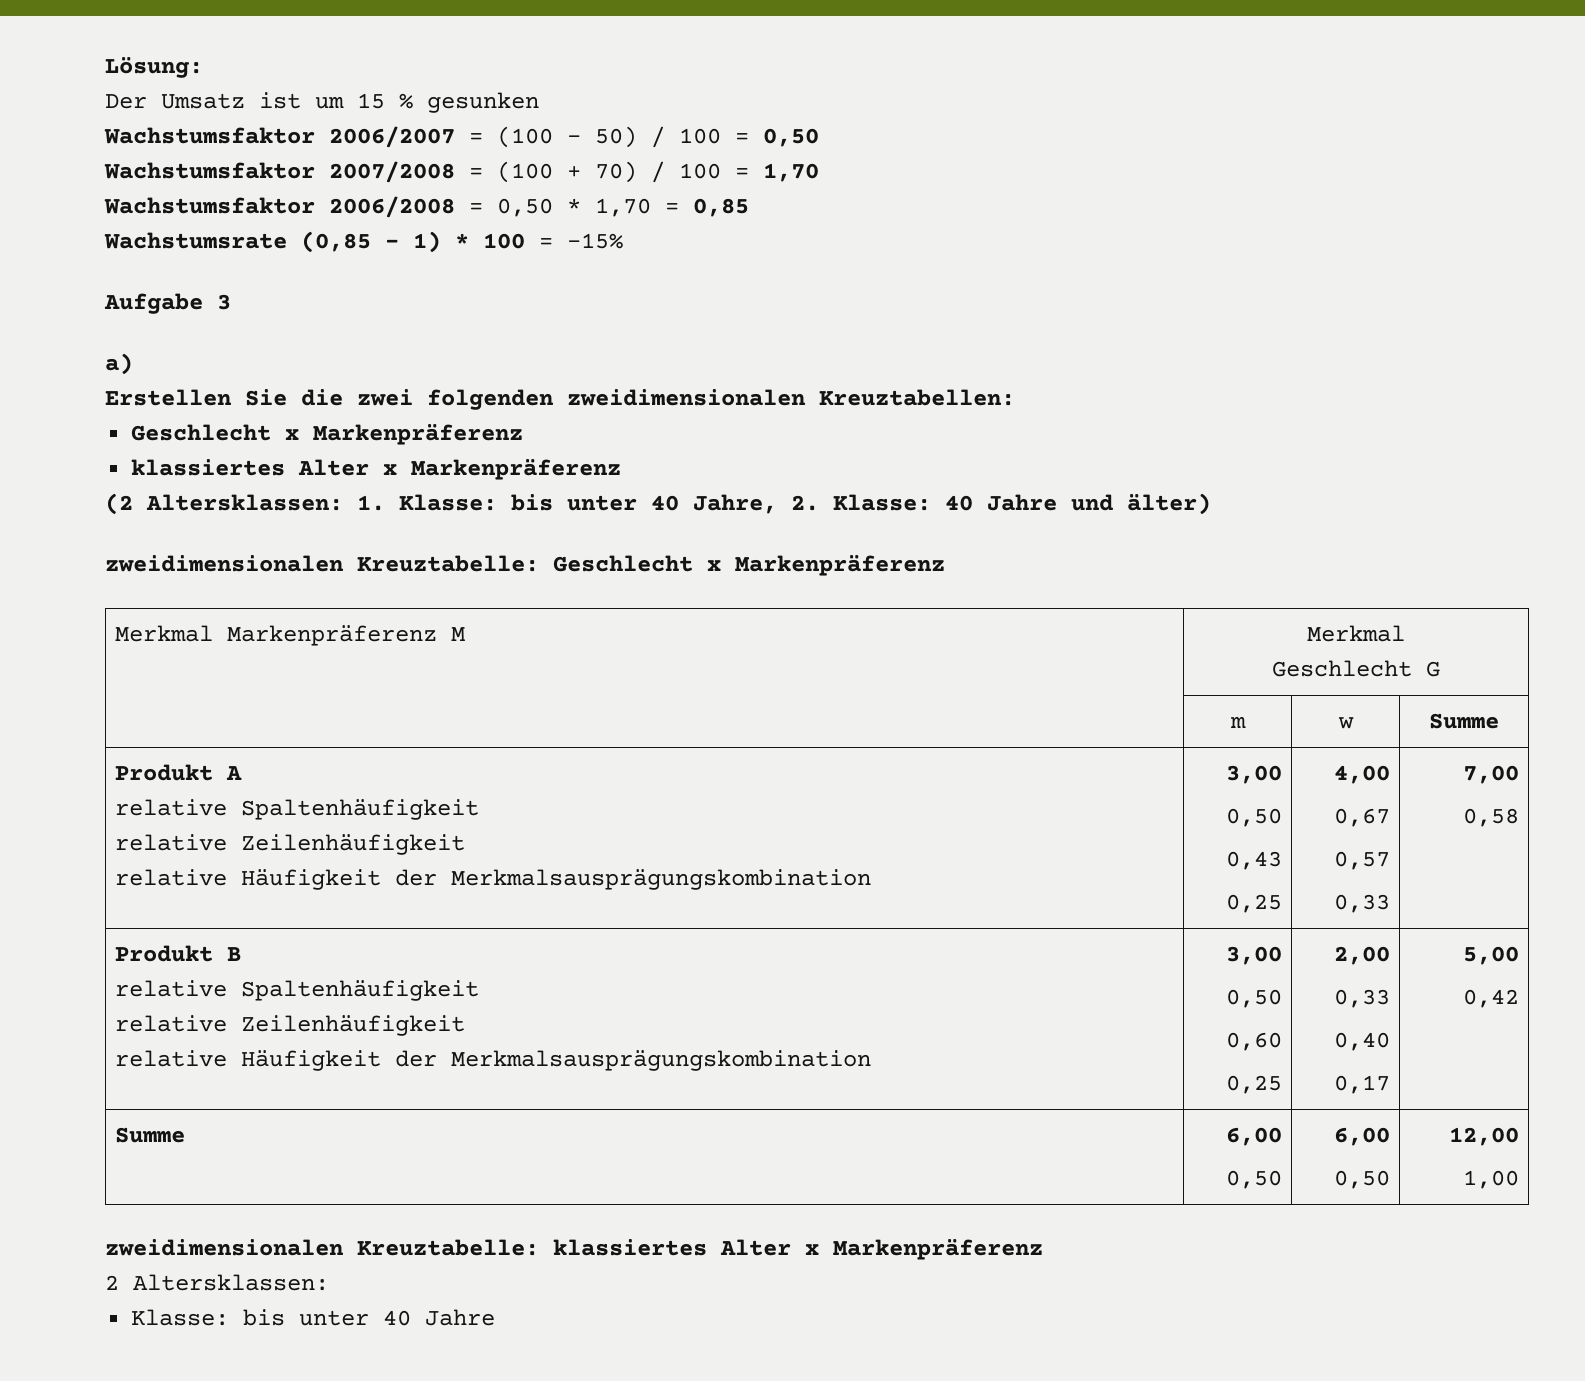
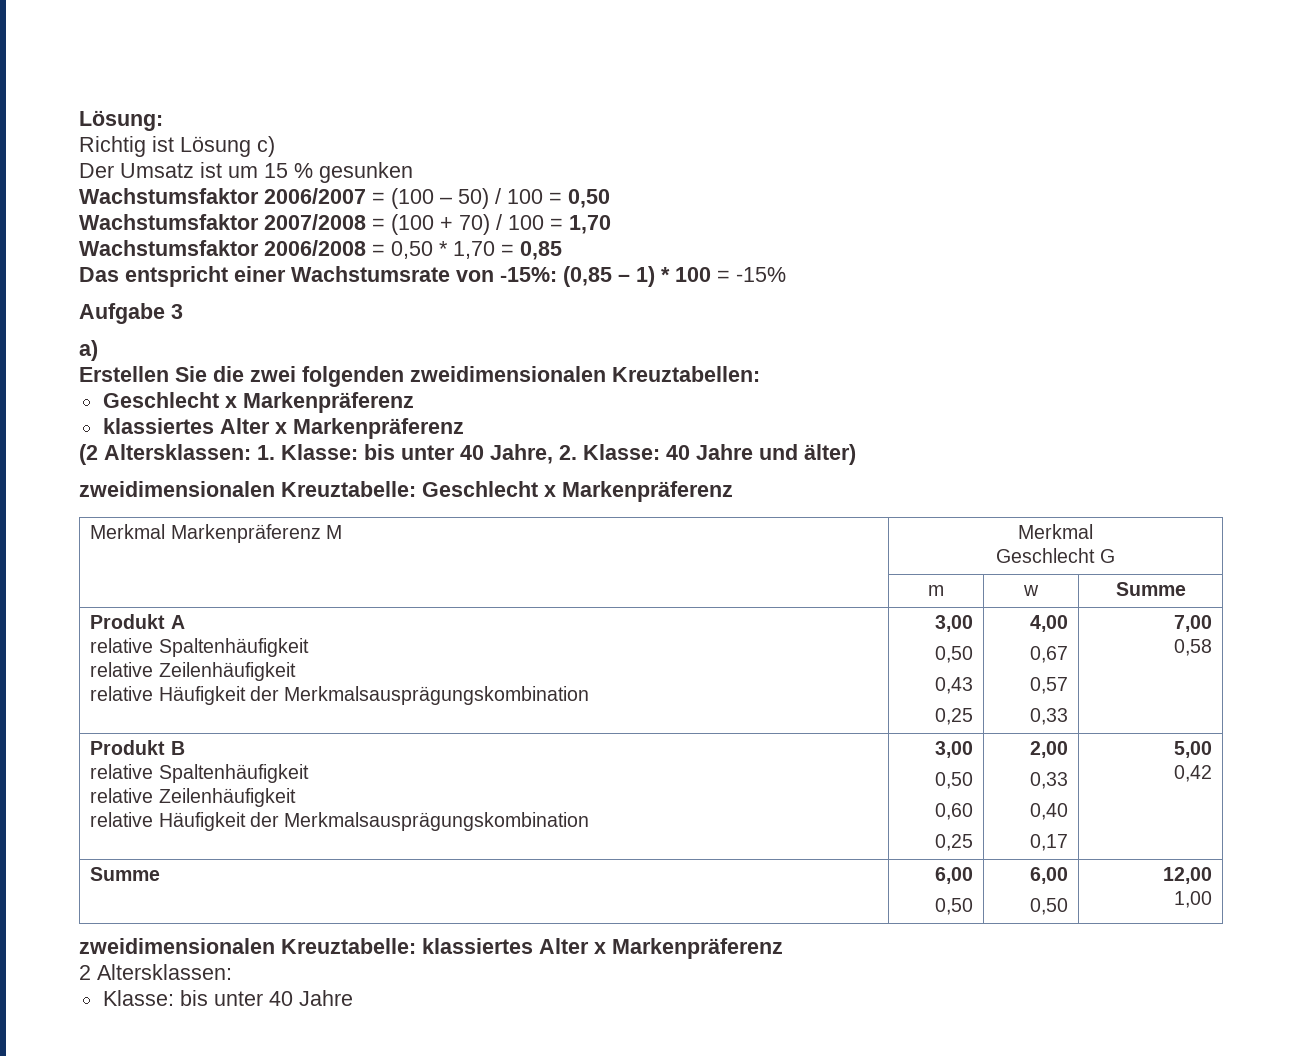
(203, 67) none -> [79,136,275,157] // Richtig ist Lösung c)
[104,232,287,249] Wachstumsrate -> [79,266,557,287] Das entspricht einer Wachstumsrate von -15%:

